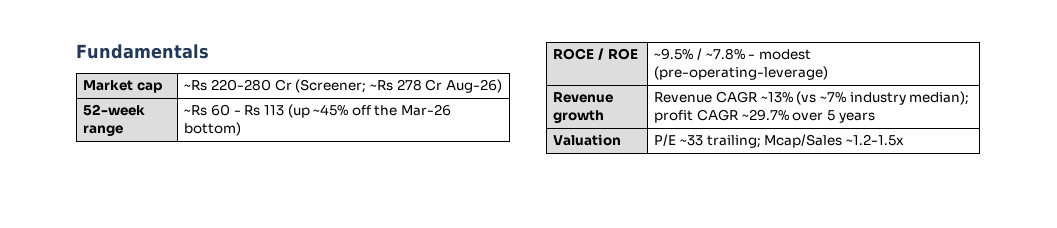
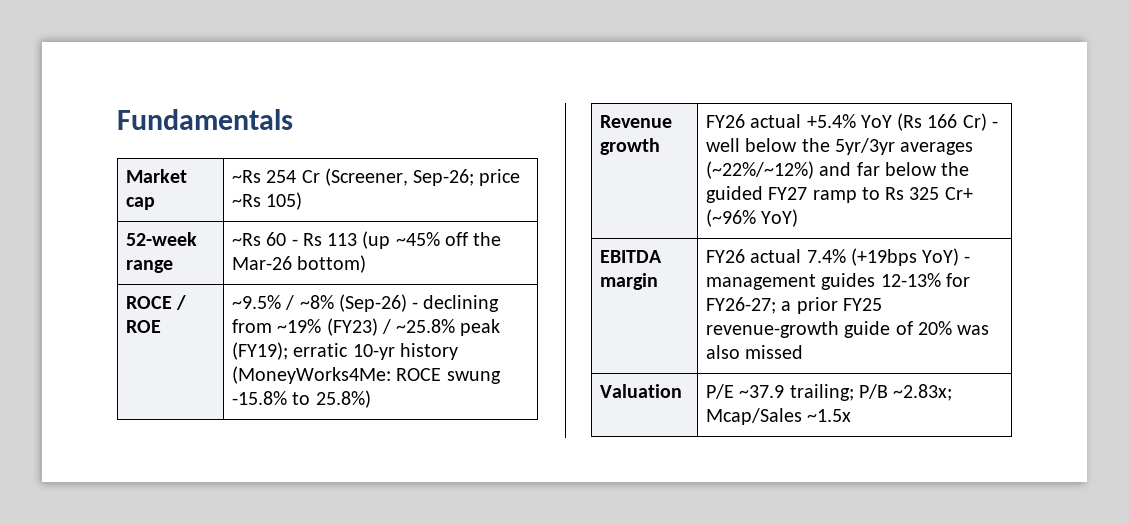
[210,79,502,93] 220-280 Cr (Screener; ~Rs 278 Cr Aug-26) -> [266,168,521,186] [232,192,303,210] 254 Cr (Screener, Sep-26; price ~Rs 105)
[705,48,811,60] [654,66,829,80] [553,92,614,103] [553,110,605,123] [654,91,970,105] [654,109,875,123] [553,134,622,146] [654,134,904,148] ~7.8% - modest (pre-operating-leverage) // Revenue growth | Revenue CAGR ~13% (vs ~7% industry median); profit CAGR ~29.7% over 5 years // Valuation | P/E ~33 trailing; Mcap/Sales ~1.2-1.5x -> [299,294,500,312] [232,318,501,336] [232,342,458,360] [232,366,501,384] [232,390,371,408] [600,115,673,128] [600,138,661,155] [706,113,998,131] [706,138,974,155] [706,161,970,179] [706,186,973,203] [706,209,799,227] [600,250,663,263] [600,273,659,290] [706,248,971,266] [706,273,970,290] [706,297,882,314] [706,321,990,338] [706,345,804,359] [600,384,683,398] [706,384,953,401] [706,408,852,425] ~8% (Sep-26) - declining from ~19% (FY23) / ~25.8% peak (FY19); erratic 10-yr history (MoneyWorks4Me: ROCE swung -15.8% to 25.8%) // Revenue growth | FY26 actual +5.4% YoY (Rs 166 Cr) - well below the 5yr/3yr averages (~22%/~12%) and far below the guided FY27 ramp to Rs 325 Cr+ (~96% YoY) // EBITDA margin | FY26 actual 7.4% (+19bps YoY) - management guides 12-13% for FY26-27; a prior FY25 revenue-growth guide of 20% was also missed // Valuation | P/E ~37.9 trailing; P/B ~2.83x; Mcap/Sales ~1.5x

